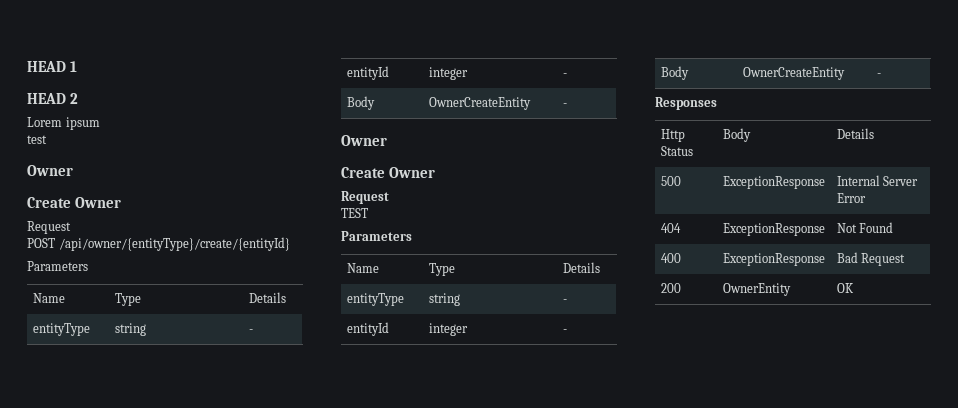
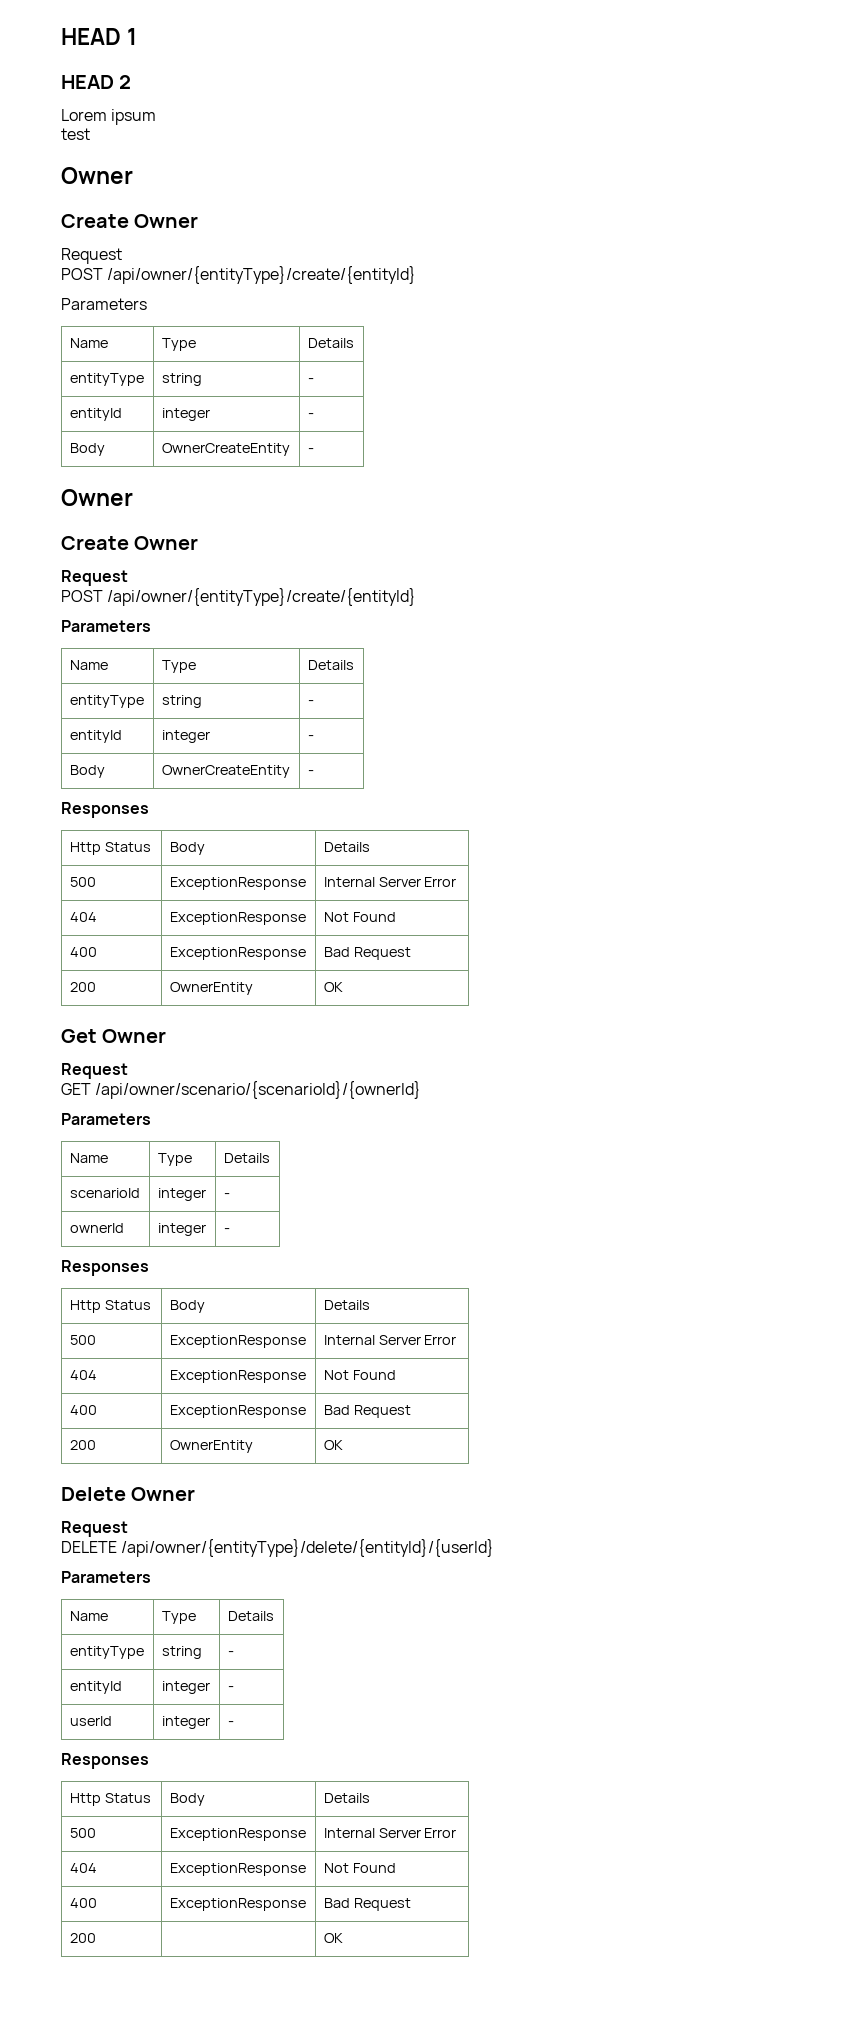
[341,208,368,218] TEST -> [61,588,417,606] POST /api/owner/{entityType}/create/{entityId}
(854, 288) none -> [61,1029,167,1043] [61,1063,128,1079] [61,1081,422,1099] [61,1113,151,1125] [69,1153,108,1163] [157,1153,192,1166] [223,1153,270,1163] [69,1188,140,1198] [157,1188,206,1201] [223,1193,230,1198] [69,1223,124,1233] [157,1223,206,1236] [223,1228,230,1233] [61,1260,149,1276] [69,1300,151,1313] [169,1300,205,1313] [323,1300,370,1310] [69,1335,96,1345] [169,1335,306,1348] [323,1335,457,1345] [69,1370,97,1380] [169,1370,306,1383] [323,1370,396,1380] [69,1405,97,1415] [169,1405,306,1418] [323,1405,411,1418] [69,1440,96,1450] [169,1440,253,1453] [323,1440,343,1450] [61,1487,196,1501] [61,1521,128,1537] [61,1539,495,1557] [61,1571,151,1583] [69,1611,108,1621] [161,1611,196,1624] [227,1611,274,1621] [69,1646,144,1659] [161,1646,202,1659] [227,1651,234,1656] [69,1681,122,1694] [161,1681,210,1694] [227,1686,234,1691] [69,1716,112,1726] [161,1716,210,1729] [227,1721,234,1726] [61,1753,149,1769] [69,1793,151,1806] [169,1793,205,1806] [323,1793,370,1803] [69,1828,96,1838] [169,1828,306,1841] [323,1828,457,1838] [69,1863,97,1873] [169,1863,306,1876] [323,1863,396,1873] [69,1898,97,1908] [169,1898,306,1911] [323,1898,411,1911] [69,1933,96,1943] [323,1933,343,1943] // Get Owner // Request // GET /api/owner/scenario/{scenarioId}/{ownerId} // Parameters // Name | Type | Details // scenarioId | integer | - // ownerId | integer | - // Responses // Http Status | Body | Details // 500 | ExceptionResponse | Internal Server Error // 404 | ExceptionResponse | Not Found // 400 | ExceptionResponse | Bad Request // 200 | OwnerEntity | OK // Delete Owner // Request // DELETE /api/owner/{entityType}/delete/{entityId}/{userId} // Parameters // Name | Type | Details // entityType | string | - // entityId | integer | - // userId | integer | - // Responses // Http Status | Body | Details // 500 | ExceptionResponse | Internal Server Error // 404 | ExceptionResponse | Not Found // 400 | ExceptionResponse | Bad Request // 200 | | OK

